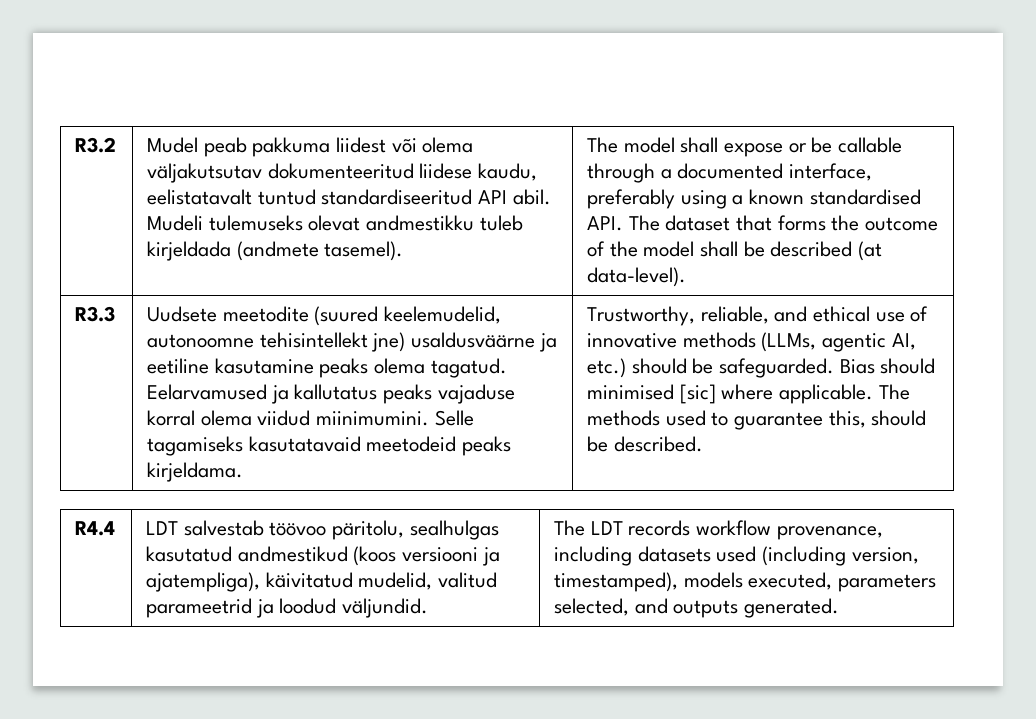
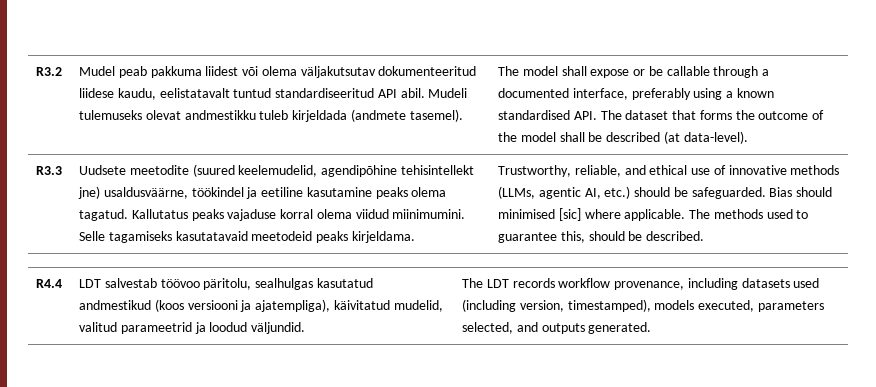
[147,334,255,348] autonoomne -> [321,165,398,177] agendipõhine
[411,332,536,348] usaldusväärne -> [103,187,244,199] usaldusväärne, töökindel
[147,384,378,404] Eelarvamused ja kallutatus -> [131,209,188,219] Kallutatus

